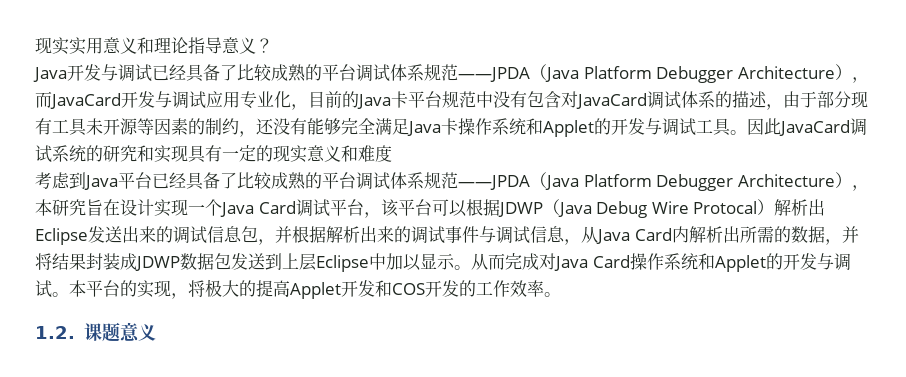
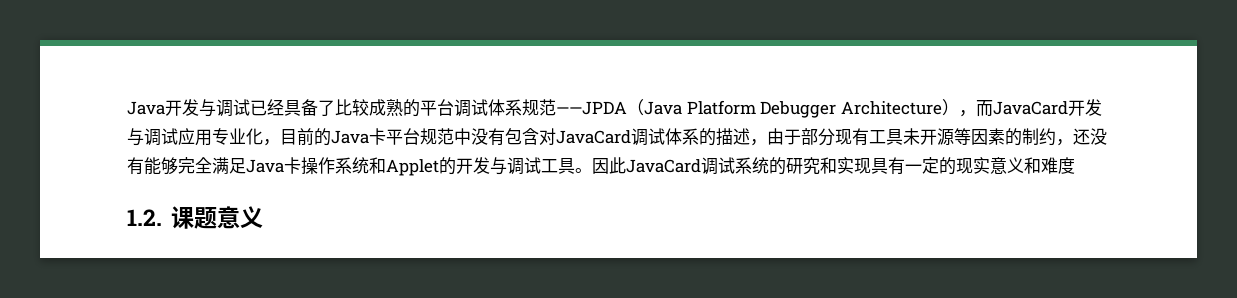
[35,37,273,55] 现实实用意义和理论指导意义？ // -> (127, 108) none
[35,172,869,191] [35,199,826,218] [35,226,859,245] [35,253,851,272] [35,279,561,299] // 考虑到Java平台已经具备了比较成熟的平台调试体系规范——JPDA（Java Platform Debugger Architecture），本研究旨在设计实现一个Java Card调试平台，该平台可以根据JDWP（Java Debug Wire Protocal）解析出Eclipse发送出来的调试信息包，并根据解析出来的调试事件与调试信息，从Java Card内解析出所需的数据，并将结果封装成JDWP数据包发送到上层Eclipse中加以显示。从而完成对Java Card操作系统和Applet的开发与调试。本平台的实现，将极大的提高Applet开发和COS开发的工作效率。 -> (1075, 165) none

